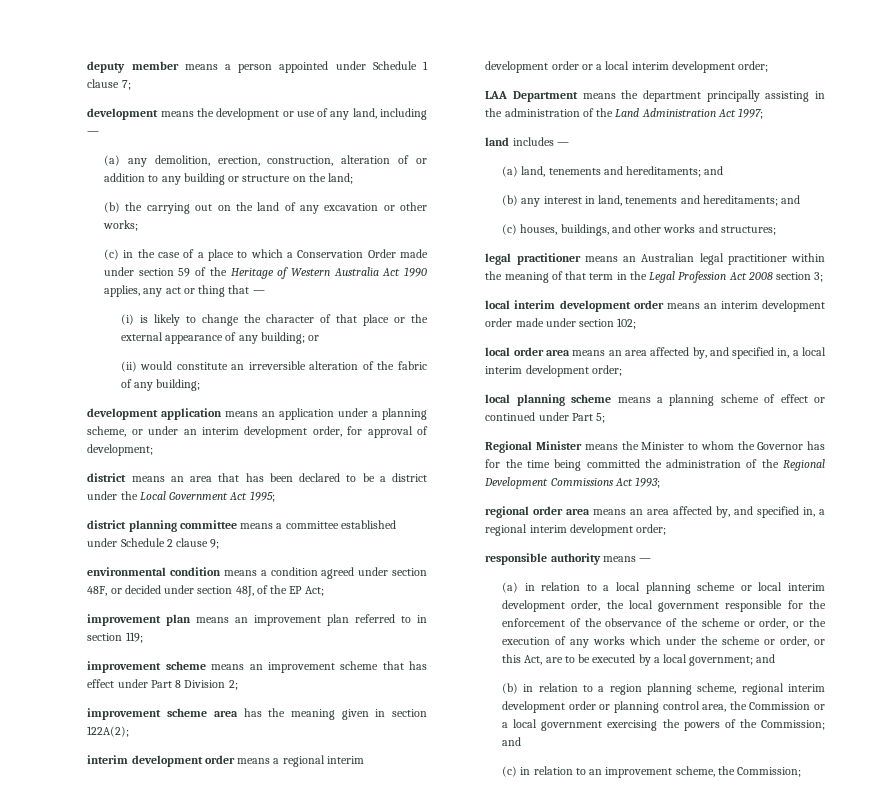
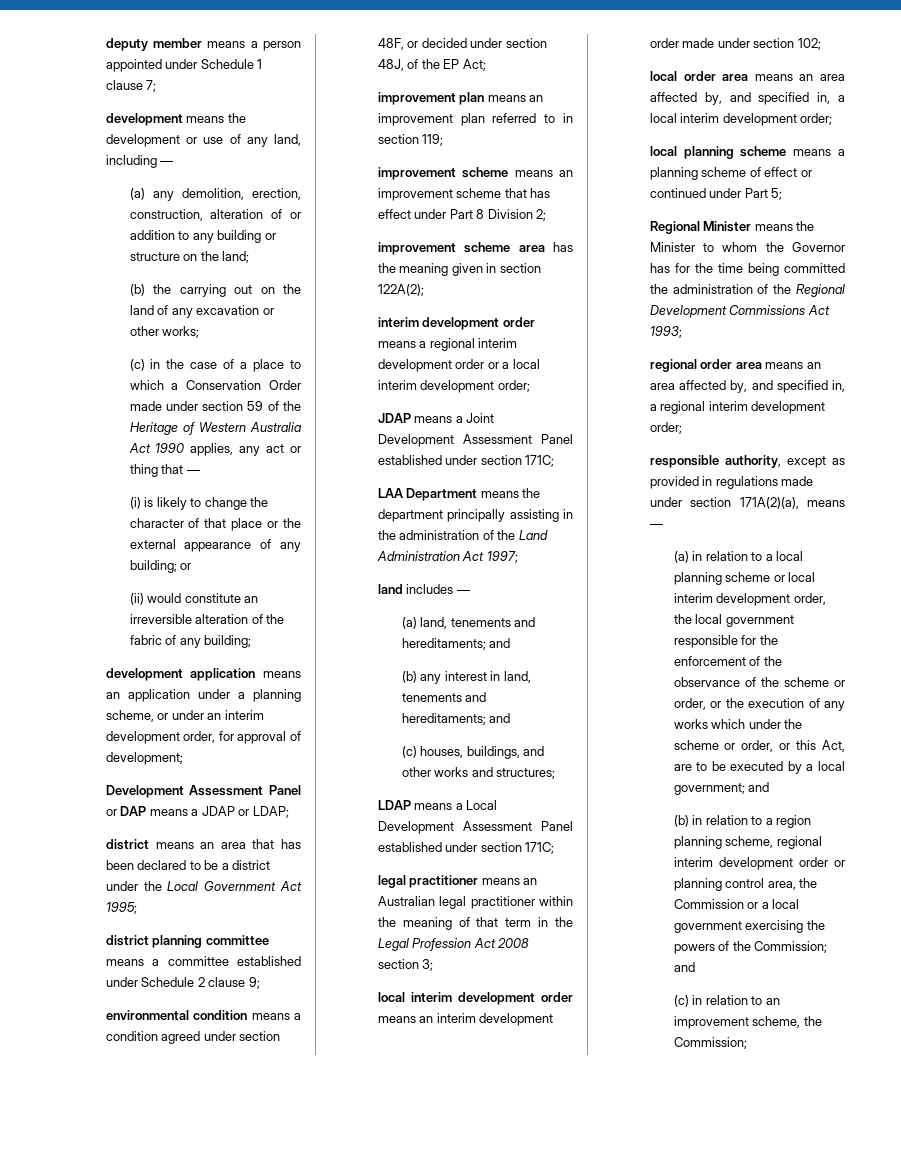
(154, 450) none -> [105,785,301,798] [105,806,289,818] // Development Assessment Panel or DAP means a JDAP or LDAP;
(769, 66) none -> [377,413,495,423] [377,434,573,447] [377,455,555,467] // JDAP means a Joint Development Assessment Panel established under section 171C;
(776, 230) none -> [377,800,498,810] [377,821,573,834] [377,842,555,854] // LDAP means a Local Development Assessment Panel established under section 171C;
[550,553,601,565] authority -> [724,455,845,468] [649,476,814,489] [649,497,799,509] authority, except as provided in regulations made under section 171A(2)(a),

